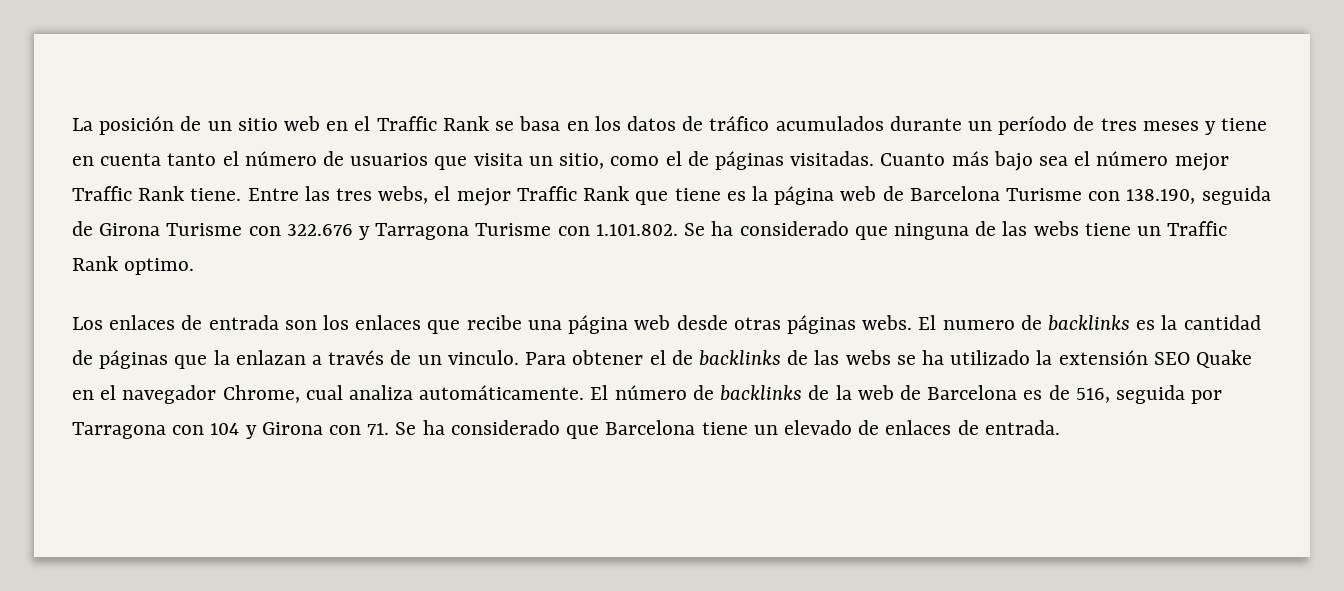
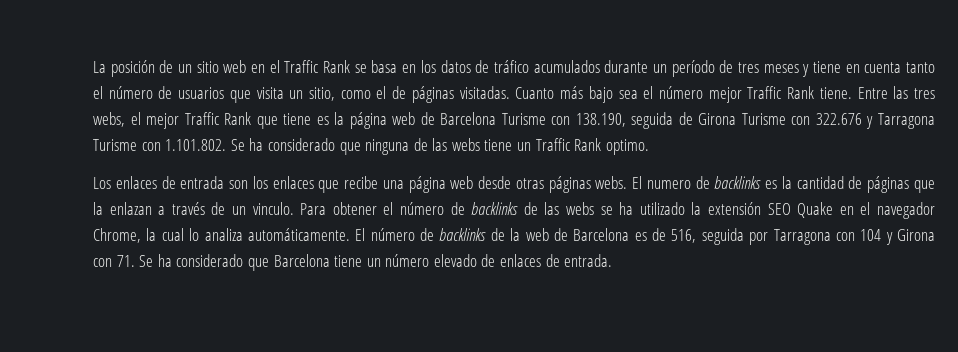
(666, 357) none -> [400,202,444,215] número
[305,385,343,400] cual -> [146,228,200,241] la cual lo
(778, 430) none -> [385,254,430,267] número

